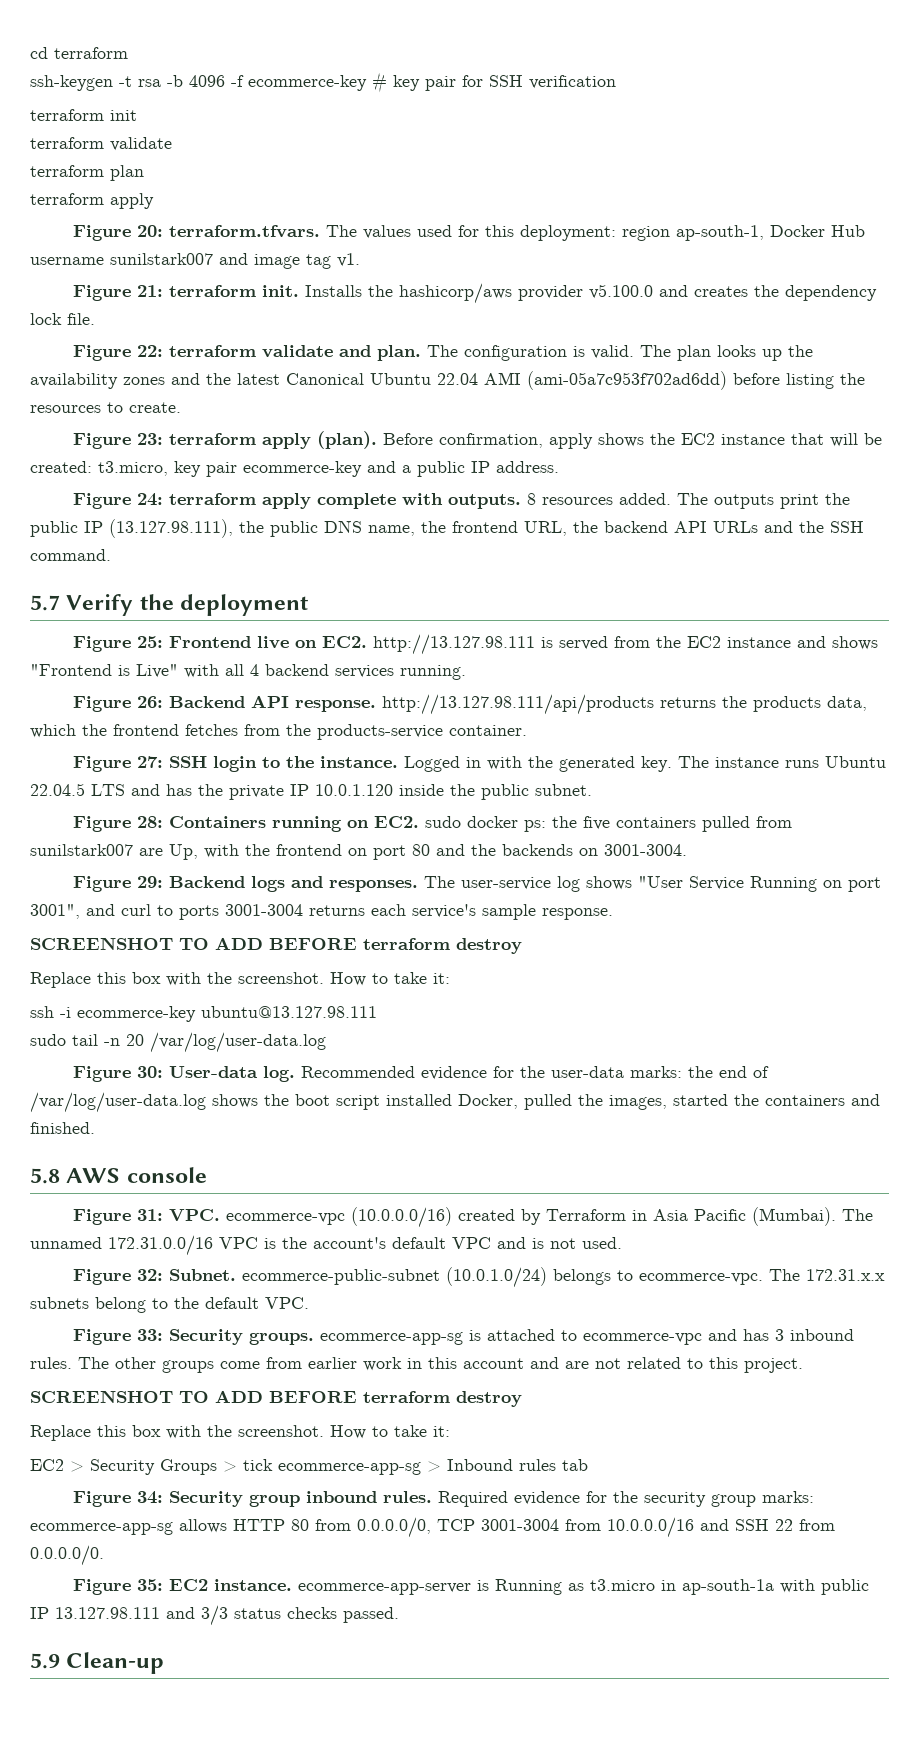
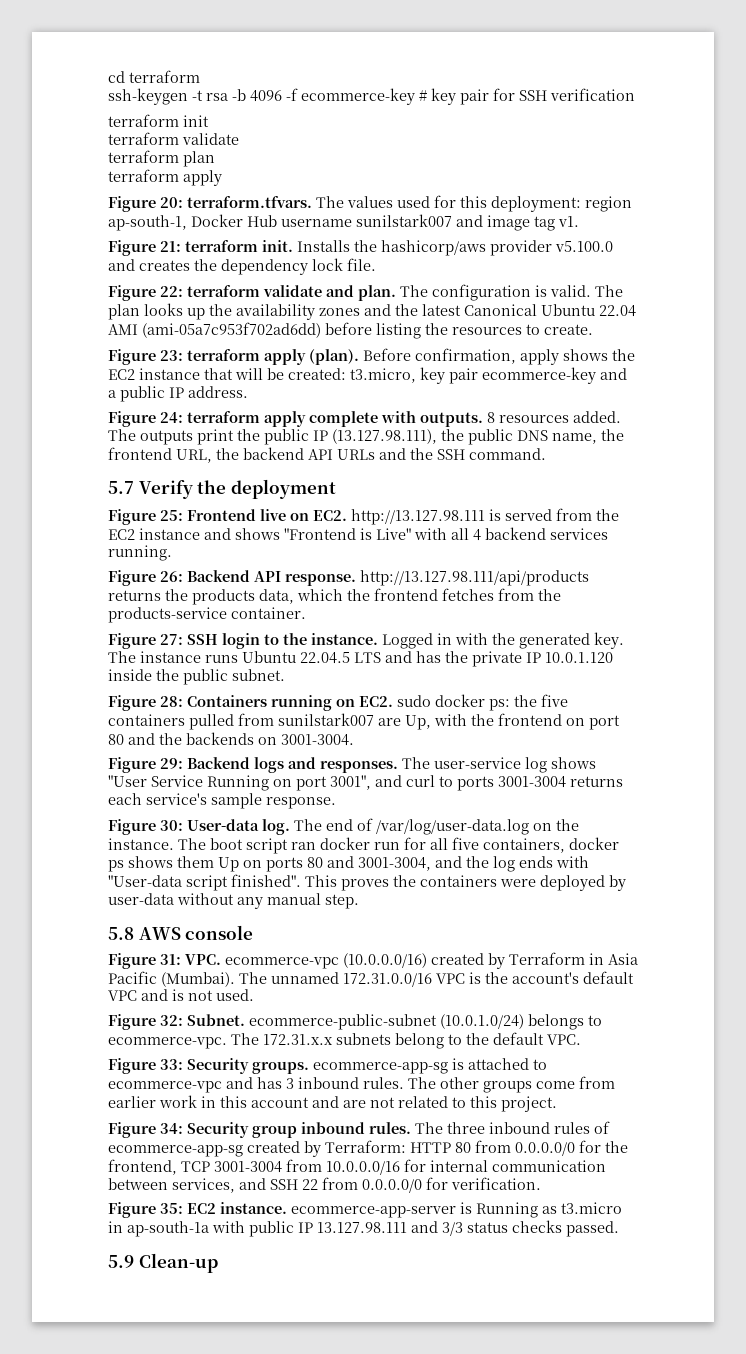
[30,937,522,954] [30,972,450,988] [30,1006,377,1022] [30,1032,326,1053] [72,1066,769,1082] [30,1092,880,1113] [30,1122,95,1134] SCREENSHOT TO ADD BEFORE terraform destroy // Replace this box with the screenshot. How to take it: // ssh -i ecommerce-key ubuntu@13.127.98.111 // sudo tail -n 20 /var/log/user-data.log // Figure 30: User-data log. Recommended evidence for the user-data marks: the end of /var/log/user-data.log shows the boot script installed Docker, pulled the images, started the containers and finished. -> [108,818,579,835] [108,837,619,854] [108,856,589,872] [108,874,626,891] [108,893,359,909] Figure 30: User-data log. The end of /var/log/user-data.log on the instance. The boot script ran docker run for all five containers, docker ps shows them Up on ports 80 and 3001-3004, and the log ends with "User-data script finished". This proves the containers were deployed by user-data without any manual step.
[30,1390,522,1407] [30,1425,450,1441] [30,1459,588,1475] // SCREENSHOT TO ADD BEFORE terraform destroy // Replace this box with the screenshot. How to take it: // EC2 > Security Groups > tick ecommerce-app-sg > Inbound rules tab -> (557, 1104) none
[437,1491,814,1507] [30,1517,694,1538] Required evidence for the security group marks: ecommerce-app-sg allows HTTP 80 from 0.0.0.0/0, TCP 3001-3004 from 10.0.0.0/16 -> [415,1121,610,1134] [108,1140,628,1157] [108,1159,606,1175] [108,1178,235,1193] The three inbound rules of ecommerce-app-sg created by Terraform: HTTP 80 from 0.0.0.0/0 for the frontend, TCP 3001-3004 from 10.0.0.0/16 for internal communication between services,
[30,1545,104,1566] 0.0.0.0/0. -> [362,1177,541,1193] 0.0.0.0/0 for verification.

